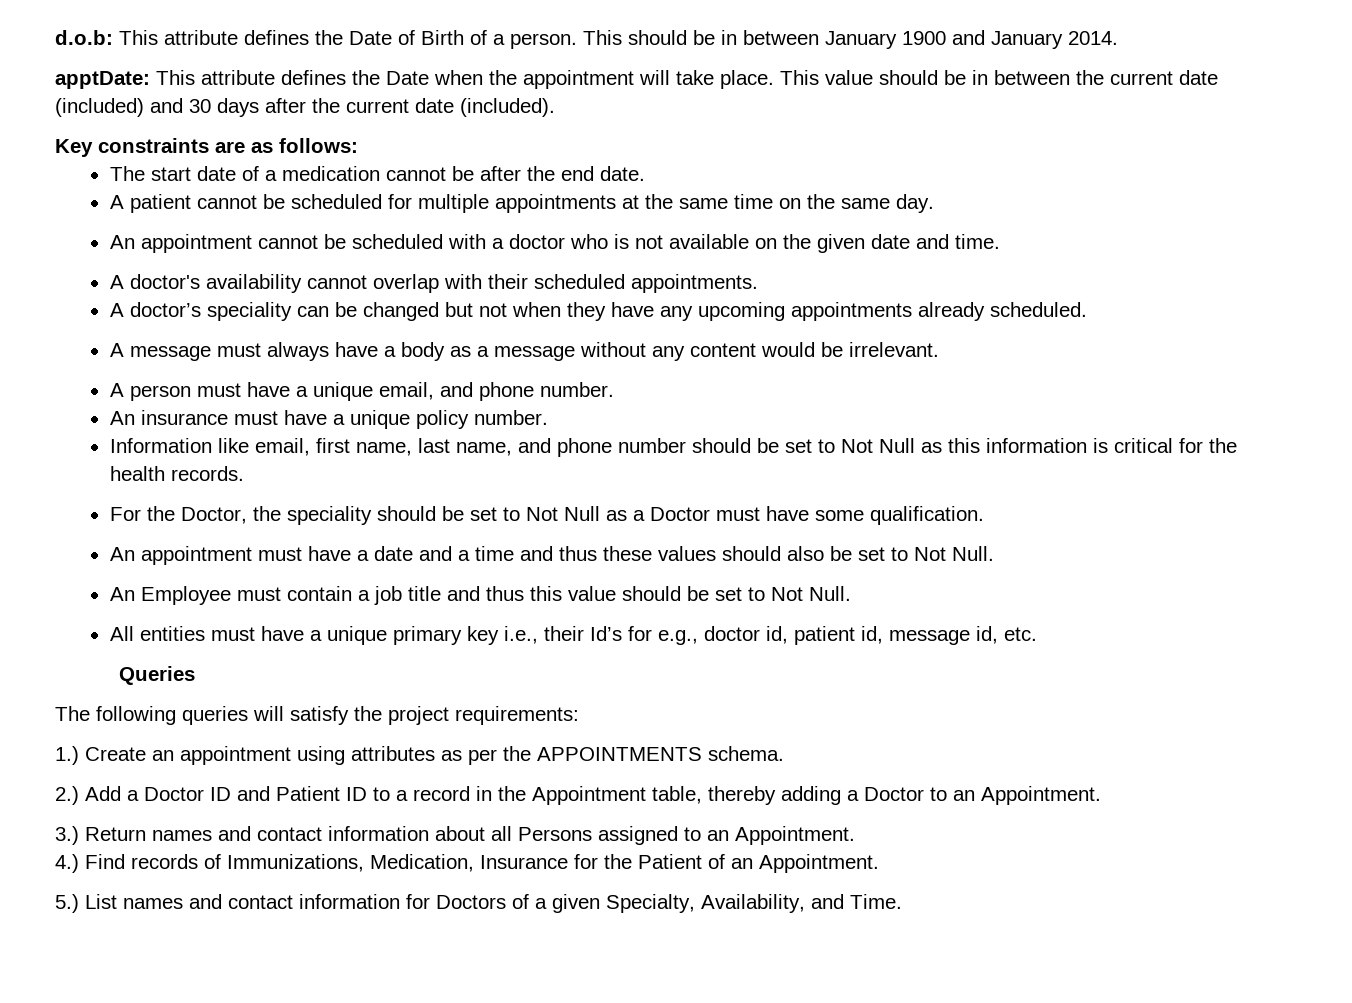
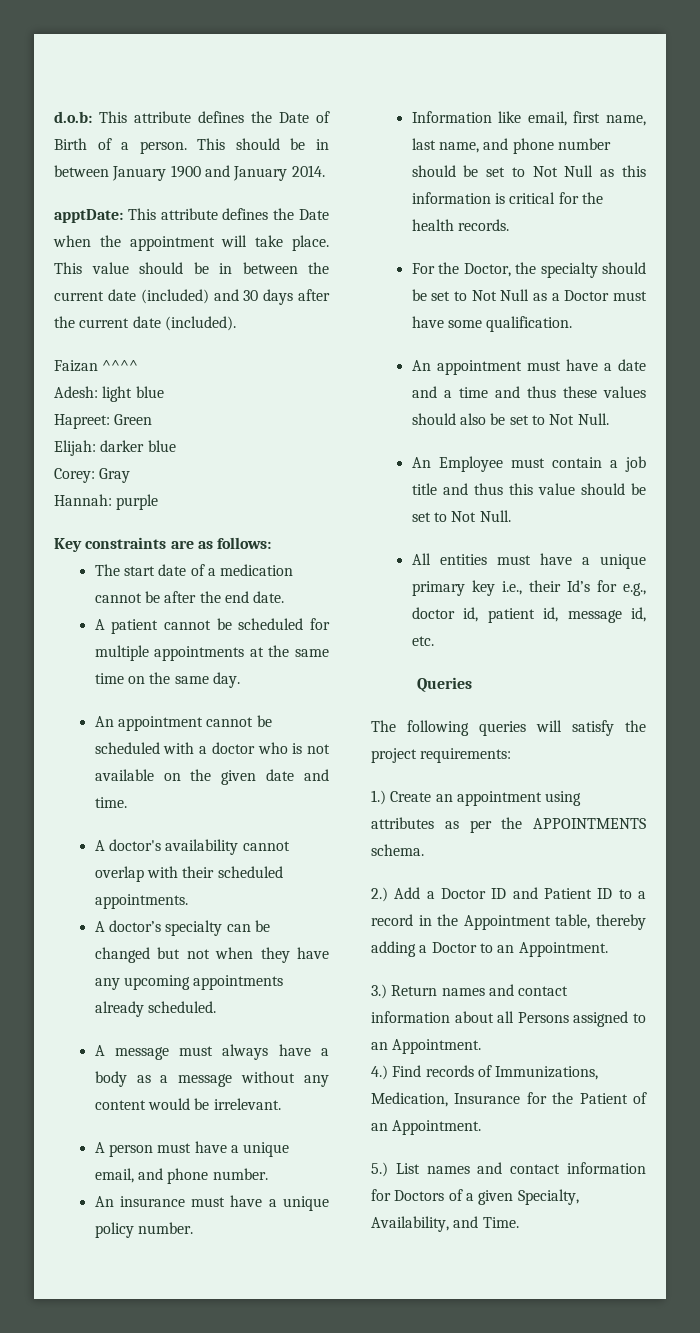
(555, 107) none -> [54,360,139,372] [54,386,164,402] [54,414,153,429] [54,440,176,456] [54,468,131,483] [54,494,159,510] // Faizan ^^^^ // Adesh: light blue // Hapreet: Green // Elijah: darker blue // Corey: Gray // Hannah: purple
[206,302,292,321] speciality -> [165,920,223,936] specialty
[286,506,372,525] speciality -> [540,262,598,278] specialty

